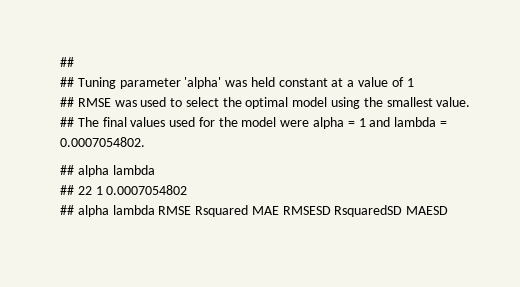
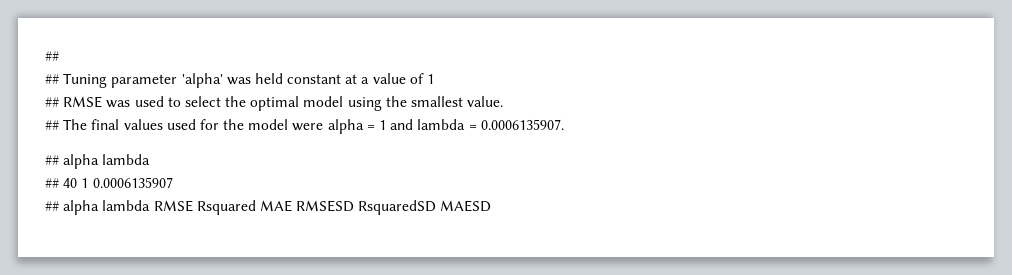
[60,137,145,147] 0.0007054802. -> [480,119,564,130] 0.0006135907.
[77,185,188,195] 22 1 0.0007054802 -> [63,177,173,188] 40 1 0.0006135907

